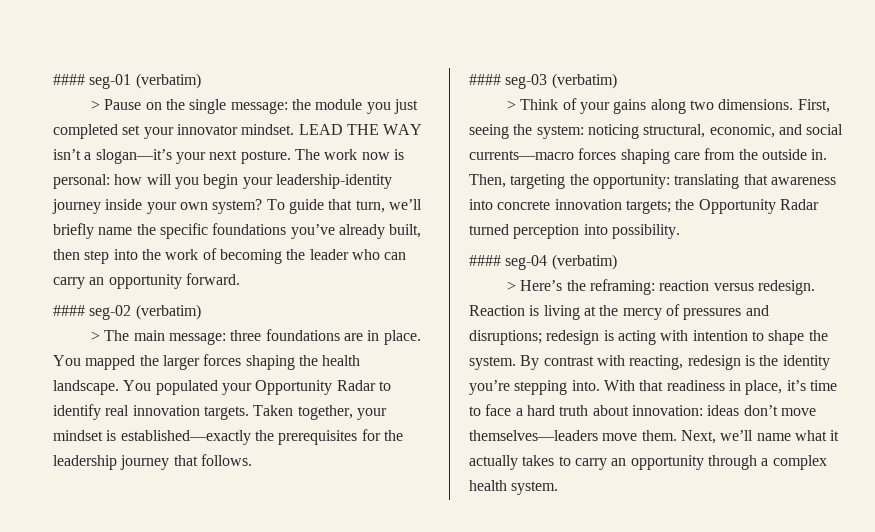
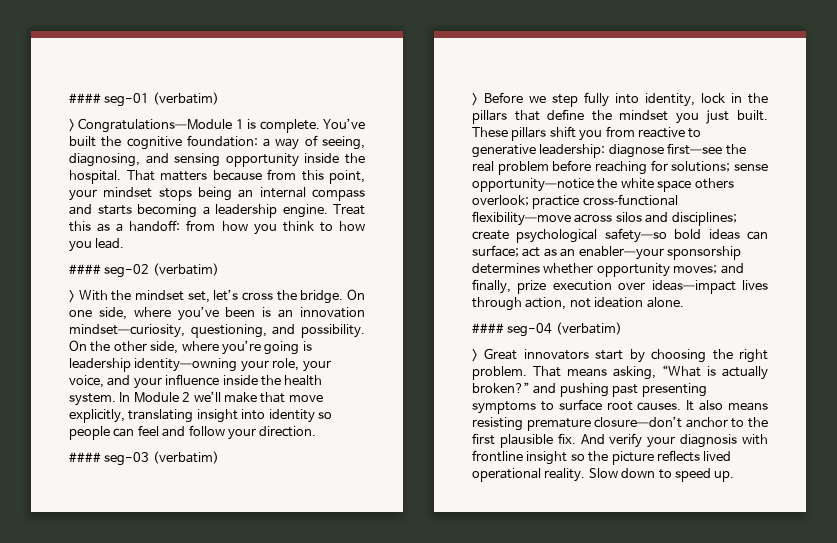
[104,99,418,114] [53,124,423,139] [53,149,404,164] [53,174,392,189] [52,199,422,214] [53,223,422,239] [53,248,407,264] [53,273,240,289] [53,304,201,320] [91,329,421,345] [53,354,361,370] [53,380,391,395] [53,404,387,420] [53,429,403,445] [53,454,252,470] [469,73,617,89] [507,98,830,114] [469,124,844,139] [469,148,828,164] [469,174,836,189] [469,199,819,214] [469,224,680,239] [469,254,617,270] [507,279,815,295] [469,304,769,320] [469,330,828,345] [469,355,830,370] [469,380,837,395] [469,404,816,416] [469,430,840,444] [469,455,827,470] [469,480,559,495] Pause on the single message: the module you just completed set your innovator mindset. LEAD THE WAY isn’t a slogan—it’s your next posture. The work now is personal: how will you begin your leadership‑identity journey inside your own system? To guide that turn, we’ll briefly name the specific foundations you’ve already built, then step into the work of becoming the leader who can carry an opportunity forward. // #### seg-02 (verbatim) // > The main message: three foundations are in place. You mapped the larger forces shaping the health landscape. You populated your Opportunity Radar to identify real innovation targets. Taken together, your mindset is established—exactly the prerequisites for the leadership journey that follows. // #### seg-03 (verbatim) // > Think of your gains along two dimensions. First, seeing the system: noticing structural, economic, and social currents—macro forces shaping care from the outside in. Then, targeting the opportunity: translating that awareness into concrete innovation targets; the Opportunity Radar turned perception into possibility. // #### seg-04 (verbatim) // > Here’s the reframing: reaction versus redesign. Reaction is living at the mercy of pressures and disruptions; redesign is acting with intention to shape the system. By contrast with reacting, redesign is the identity you’re stepping into. With that readiness in place, it’s time to face a hard truth about innovation: ideas don’t move themselves—leaders move them. Next, we’ll name what it actually takes to carry an opportunity through a complex health system. -> [78,118,365,133] [69,135,365,150] [69,153,365,167] [69,169,365,184] [69,187,365,201] [69,204,366,218] [69,220,365,235] [69,238,125,252] [69,263,219,278] [69,289,365,304] [69,306,365,321] [69,324,365,338] [69,340,312,355] [69,358,331,372] [69,374,323,389] [69,391,323,406] [69,409,332,423] [69,425,317,440] [69,451,219,466] [472,92,768,107] [472,109,768,124] [472,126,702,141] [472,143,746,158] [472,160,768,175] [472,178,734,192] [472,194,678,209] [472,211,737,226] [472,228,768,243] [472,245,741,260] [472,263,744,277] [472,279,768,294] [472,297,684,311] [472,322,622,337] [472,348,768,363] [472,365,768,380] [472,382,707,397] [472,399,768,414] [472,416,768,431] [472,433,768,448] [472,450,732,465] [472,468,735,482] Congratulations—Module 1 is complete. You’ve built the cognitive foundation: a way of seeing, diagnosing, and sensing opportunity inside the hospital. That matters because from this point, your mindset stops being an internal compass and starts becoming a leadership engine. Treat this as a handoff: from how you think to how you lead. // #### seg-02 (verbatim) // > With the mindset set, let’s cross the bridge. On one side, where you’ve been is an innovation mindset—curiosity, questioning, and possibility. On the other side, where you’re going is leadership identity—owning your role, your voice, and your influence inside the health system. In Module 2 we’ll make that move explicitly, translating insight into identity so people can feel and follow your direction. // #### seg-03 (verbatim) // > Before we step fully into identity, lock in the pillars that define the mindset you just built. These pillars shift you from reactive to generative leadership: diagnose first—see the real problem before reaching for solutions; sense opportunity—notice the white space others overlook; practice cross‑functional flexibility—move across silos and disciplines; create psychological safety—so bold ideas can surface; act as an enabler—your sponsorship determines whether opportunity moves; and finally, prize execution over ideas—impact lives through action, not ideation alone. // #### seg-04 (verbatim) // > Great innovators start by choosing the right problem. That means asking, “What is actually broken?” and pushing past presenting symptoms to surface root causes. It also means resisting premature closure—don’t anchor to the first plausible fix. And verify your diagnosis with frontline insight so the picture reflects lived operational reality. Slow down to speed up.

